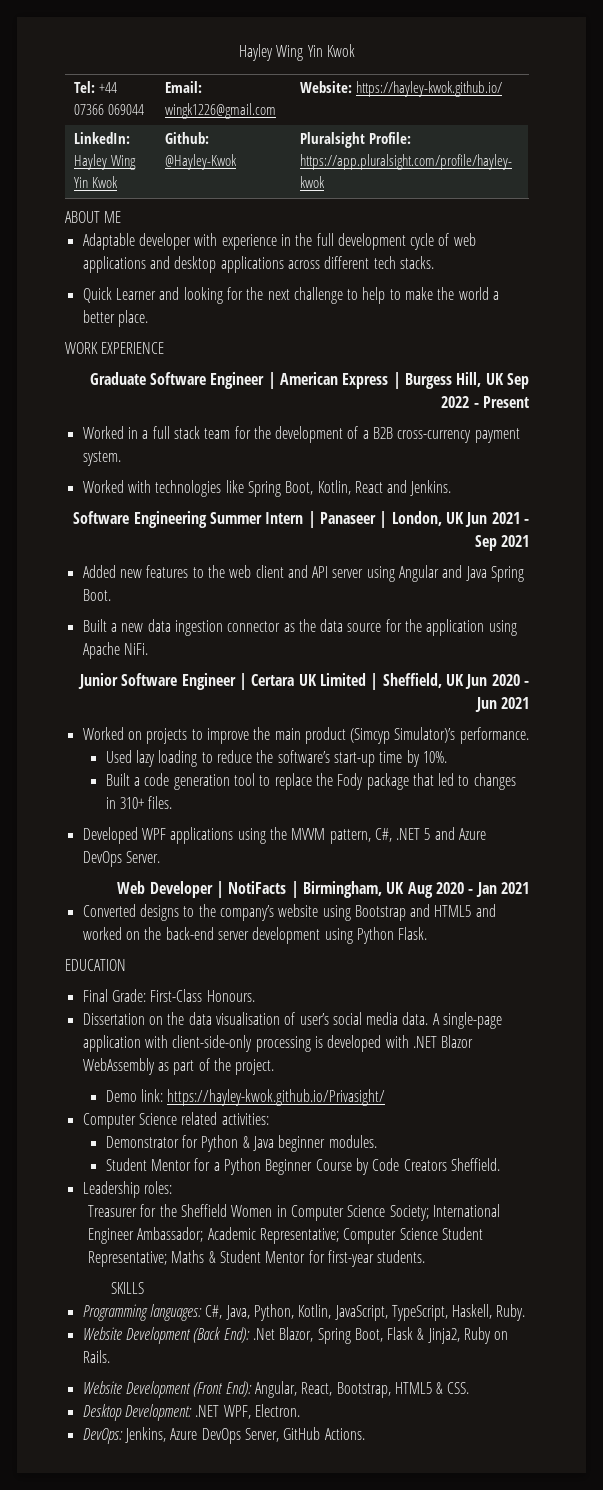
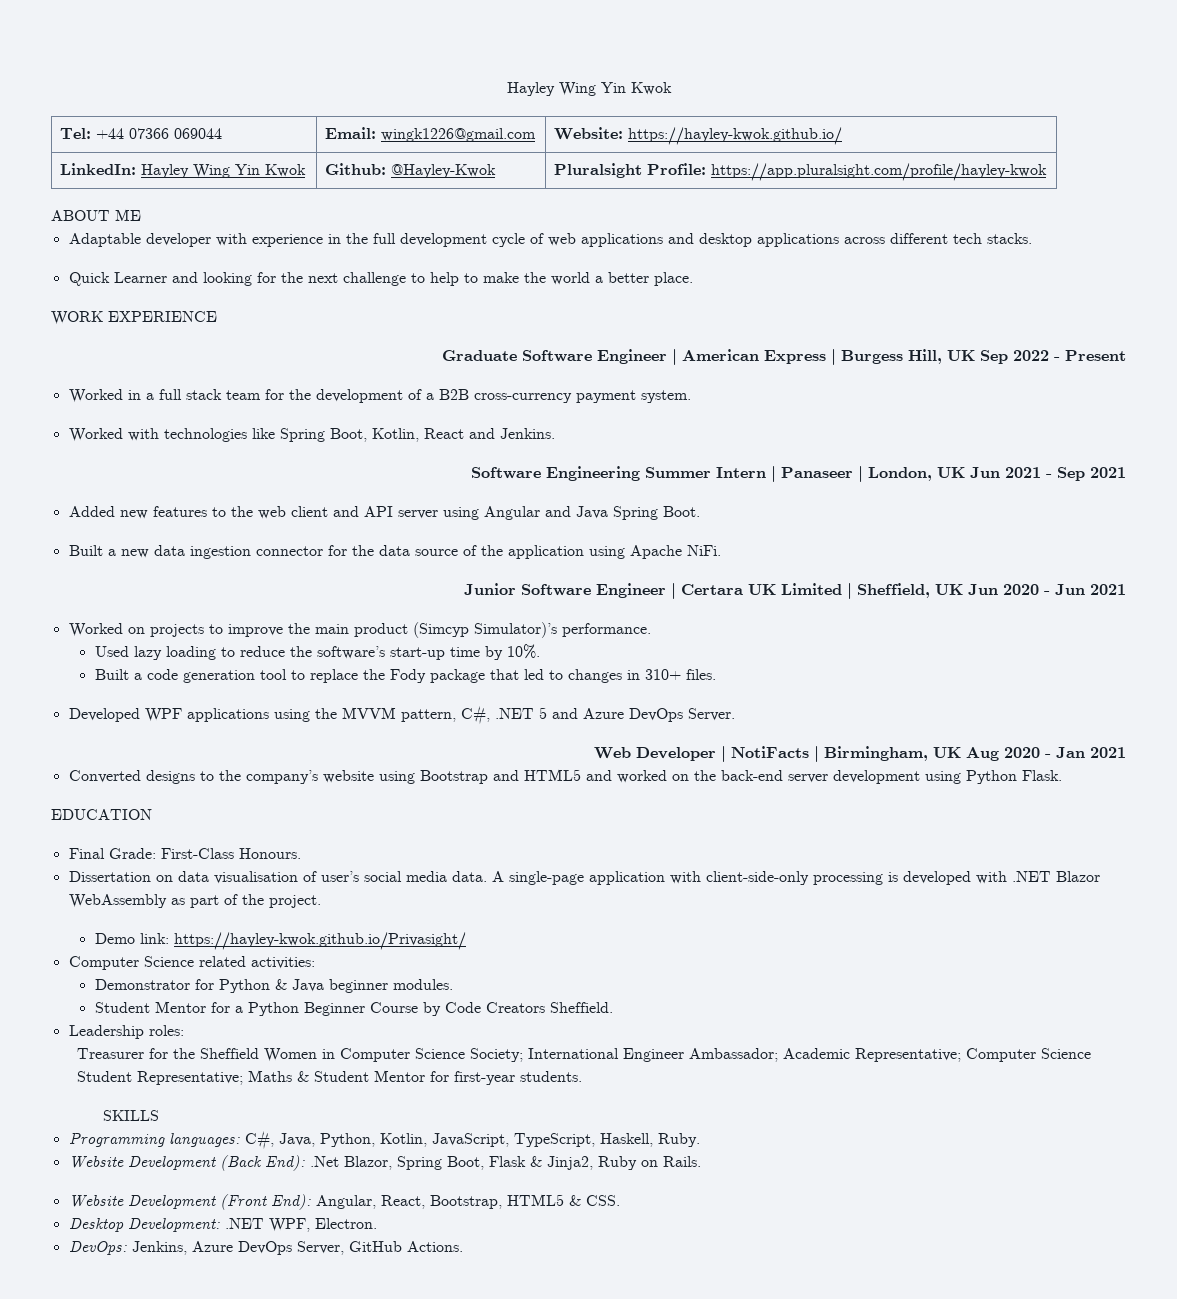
[283,623,295,632] as -> [327,545,347,556] for
[385,619,402,632] for -> [462,545,477,556] of
[167,1012,185,1025] the -> (173, 878) none

